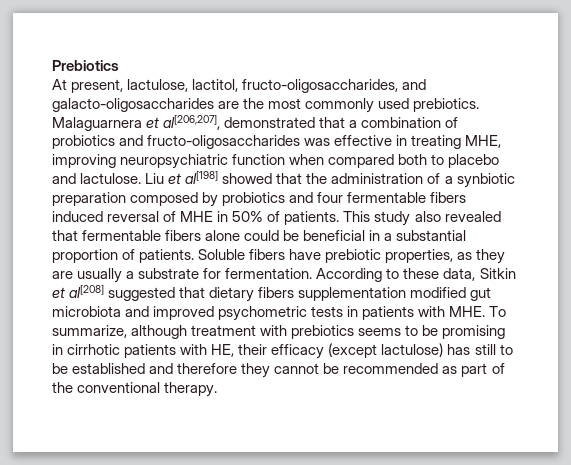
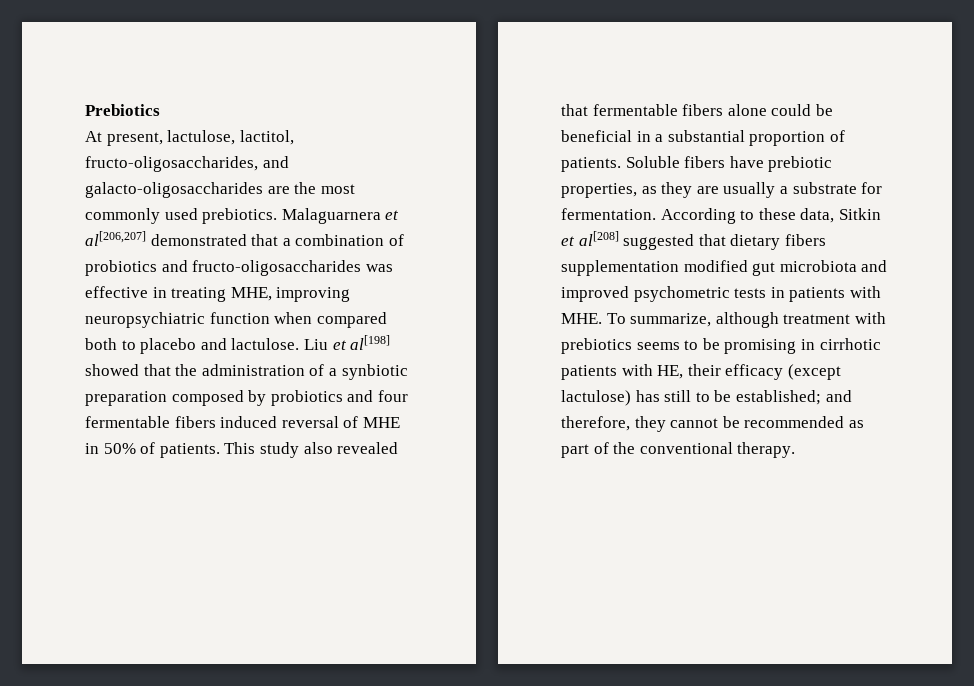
[163,115,221,130] al[206,207], -> [85,231,146,246] al[206,207]
[72,363,238,374] established and therefore -> [735,390,852,405] [561,416,630,431] established; and therefore,

